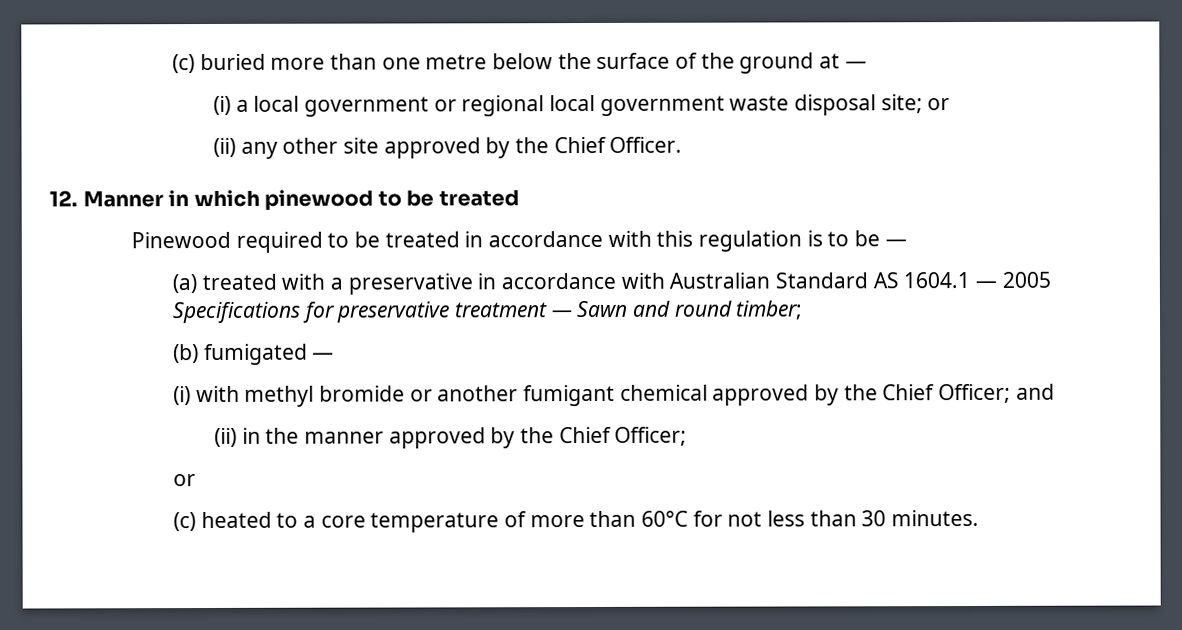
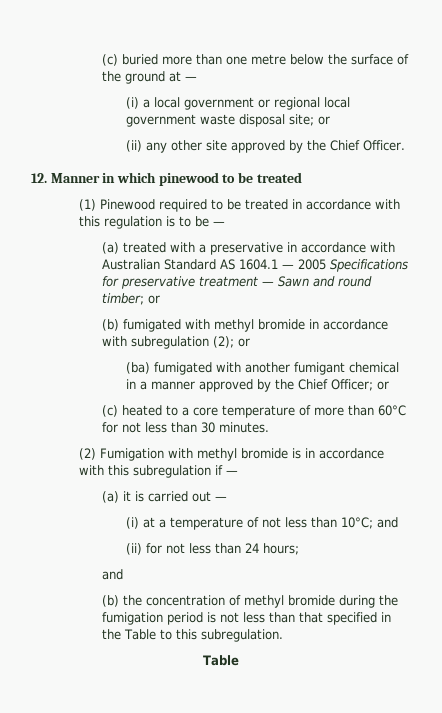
(519, 198) none -> [78,199,96,211] (1)
(804, 310) none -> [148,295,161,304] or
[312,352,335,360] [173,383,1055,407] [214,427,300,447] — // (i) with methyl bromide or another fumigant chemical approved by the Chief Officer; and // (ii) in the -> [185,319,389,332] [102,336,251,349] [126,362,400,375] [126,379,148,390] with methyl bromide in accordance with subregulation (2); or // (ba) fumigated with another fumigant chemical in a
(688, 436) // -> (374, 385) none
(980, 518) none -> [78,448,384,461] [78,465,238,478] [102,491,228,503] [126,517,399,530] [126,543,300,555] [102,569,124,580] [102,595,399,608] [102,612,392,625] [102,629,284,642] [203,655,240,666] // (2) Fumigation with methyl bromide is in accordance with this subregulation if — // (a) it is carried out — // (i) at a temperature of not less than 10°C; and // (ii) for not less than 24 hours; // and // (b) the concentration of methyl bromide during the fumigation period is not less than that specified in the Table to this subregulation. // Table

